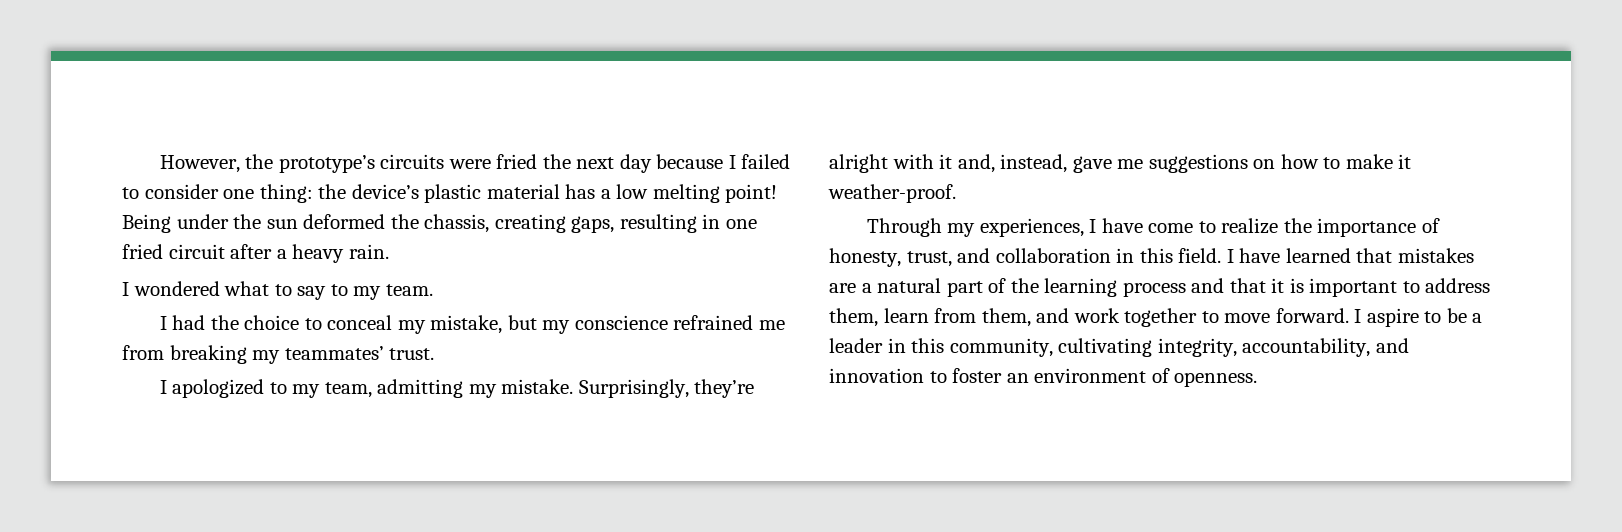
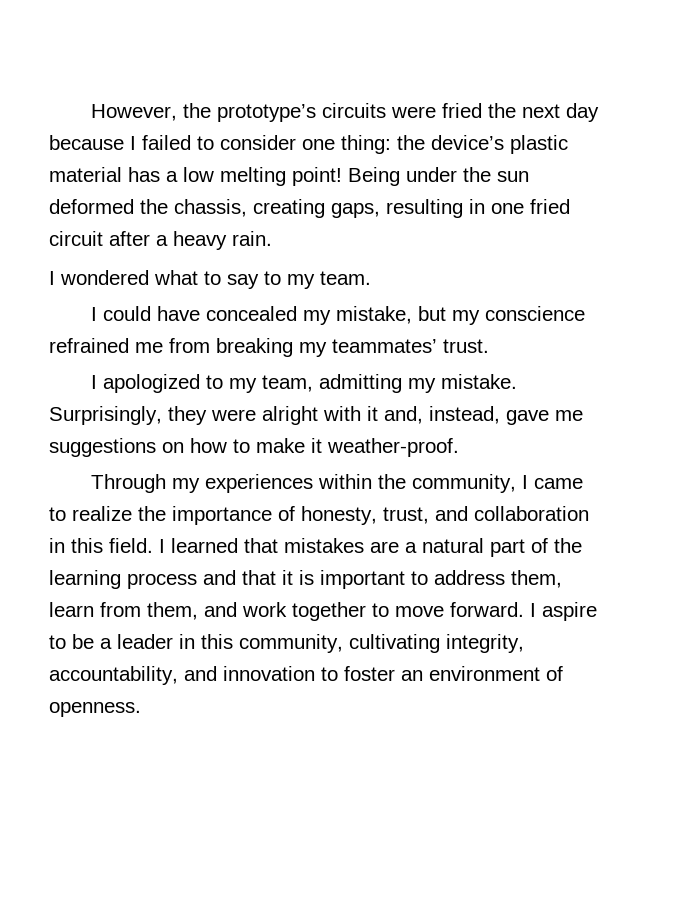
[172,315,393,330] had the choice to conceal -> [103,306,298,321] could have concealed
[694,379,755,398] they’re -> [168,406,256,425] they were
[979,218,1194,237] experiences, I have come -> [205,474,584,493] experiences within the community, I came
[1239,248,1281,263] have -> (165, 546) none

